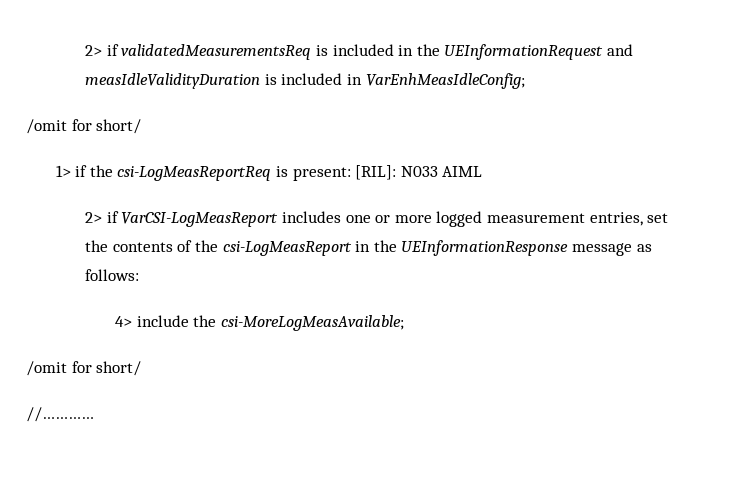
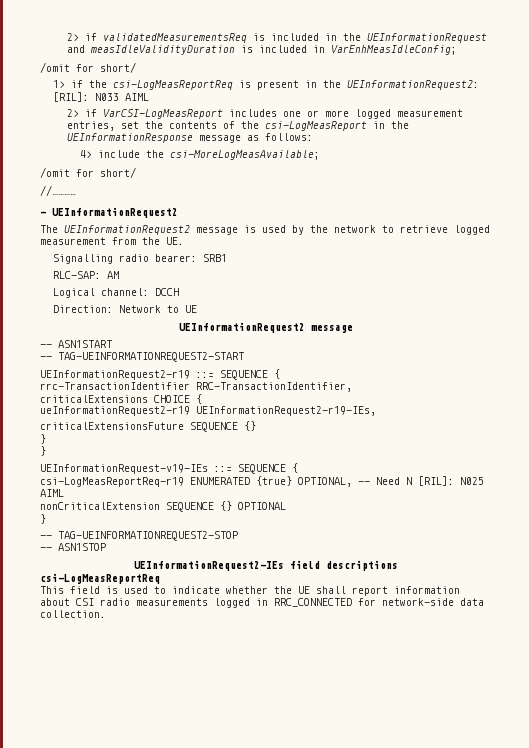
[292,167,351,181] present: -> [257,80,480,90] present in the UEInformationRequest2:
(94, 414) none -> [40,207,178,218] [40,225,490,235] [40,237,184,245] [53,254,228,264] [53,271,120,279] [53,288,180,298] [53,305,198,313] [179,322,353,333] [40,340,112,348] [40,352,244,362] [40,369,280,380] [40,382,352,392] [40,394,202,404] [40,406,376,416] [40,421,256,432] [40,434,46,444] [40,446,46,456] [40,463,298,474] [40,476,484,487] [40,489,64,497] [40,501,286,512] [40,514,46,524] [40,531,238,541] [40,543,106,551] [134,560,398,571] [40,573,160,584] [40,586,460,596] [40,598,484,608] [40,610,106,618] // – UEInformationRequest2 // The UEInformationRequest2 message is used by the network to retrieve logged measurement from the UE. // Signalling radio bearer: SRB1 // RLC-SAP: AM // Logical channel: DCCH // Direction: Network to UE // UEInformationRequest2 message // -- ASN1START // -- TAG-UEINFORMATIONREQUEST2-START // UEInformationRequest2-r19 ::= SEQUENCE { // rrc-TransactionIdentifier RRC-TransactionIdentifier, // criticalExtensions CHOICE { // ueInformationRequest2-r19 UEInformationRequest2-r19-IEs, // criticalExtensionsFuture SEQUENCE {} // } // } // UEInformationRequest-v19-IEs ::= SEQUENCE { // csi-LogMeasReportReq-r19 ENUMERATED {true} OPTIONAL, -- Need N [RIL]: N025 AIML // nonCriticalExtension SEQUENCE {} OPTIONAL // } // -- TAG-UEINFORMATIONREQUEST2-STOP // -- ASN1STOP // UEInformationRequest2-IEs field descriptions // csi-LogMeasReportReq // This field is used to indicate whether the UE shall report information about CSI radio measurements logged in RRC_CONNECTED for network-side data collection.

